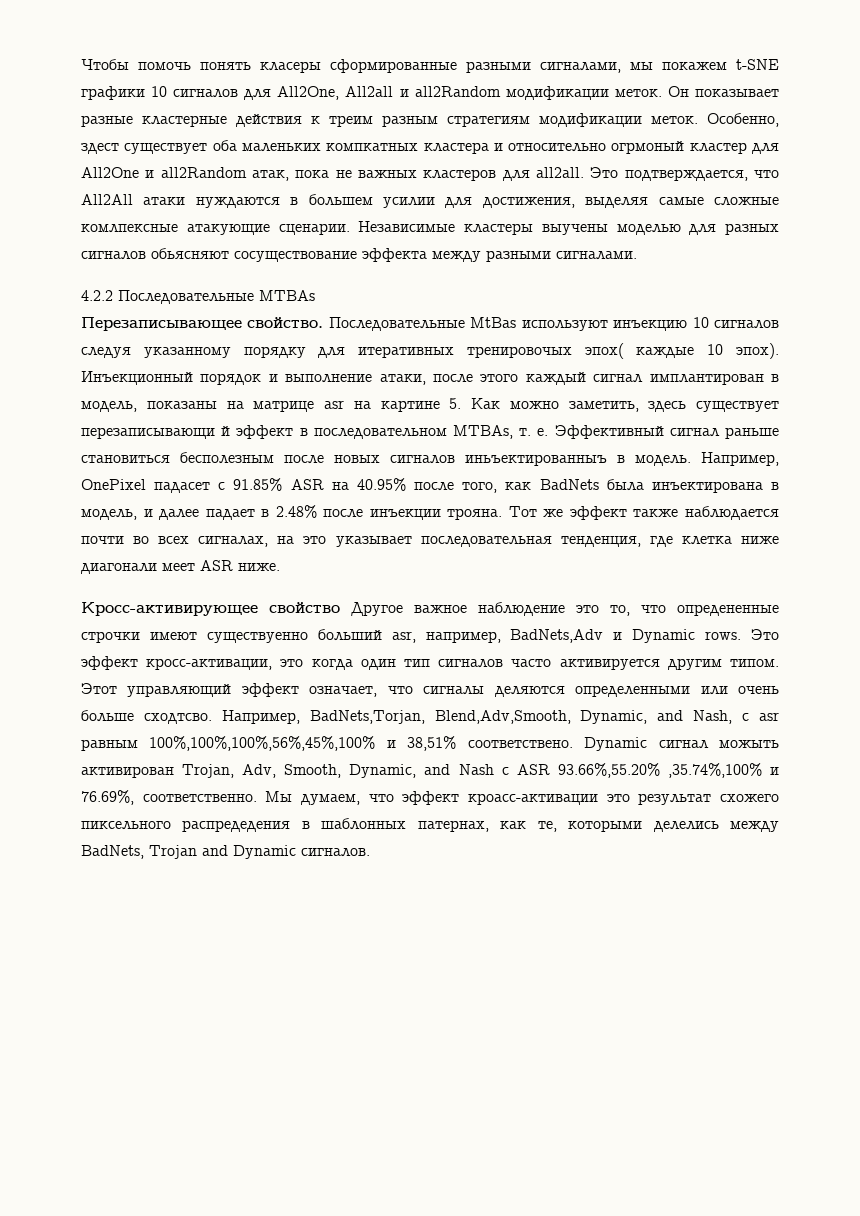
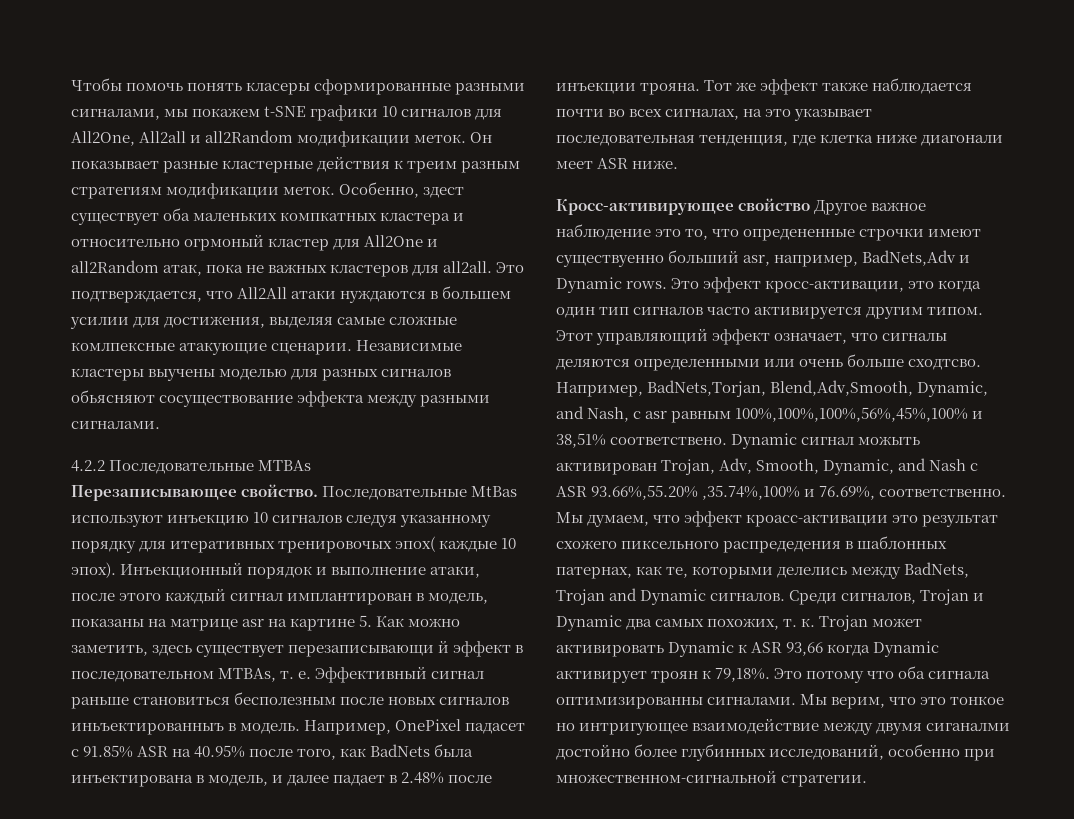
(370, 852) none -> [789,589,985,605] [556,615,923,631] [556,641,940,657] [556,666,991,683] [556,694,1005,709] [556,718,1011,735] [556,744,996,761] [556,770,868,787] Среди сигналов, Trojan и Dynamic два самых похожих, т. к. Trojan может активировать Dynamic к ASR 93,66 когда Dynamic активирует троян к 79,18%. Это потому что оба сигнала оптимизированны сигналами. Мы верим, что это тонкое но интригующее взаимодействие между двумя сиганалми достойно более глубинных исследований, особенно при множественном-сигнальной стратегии.

